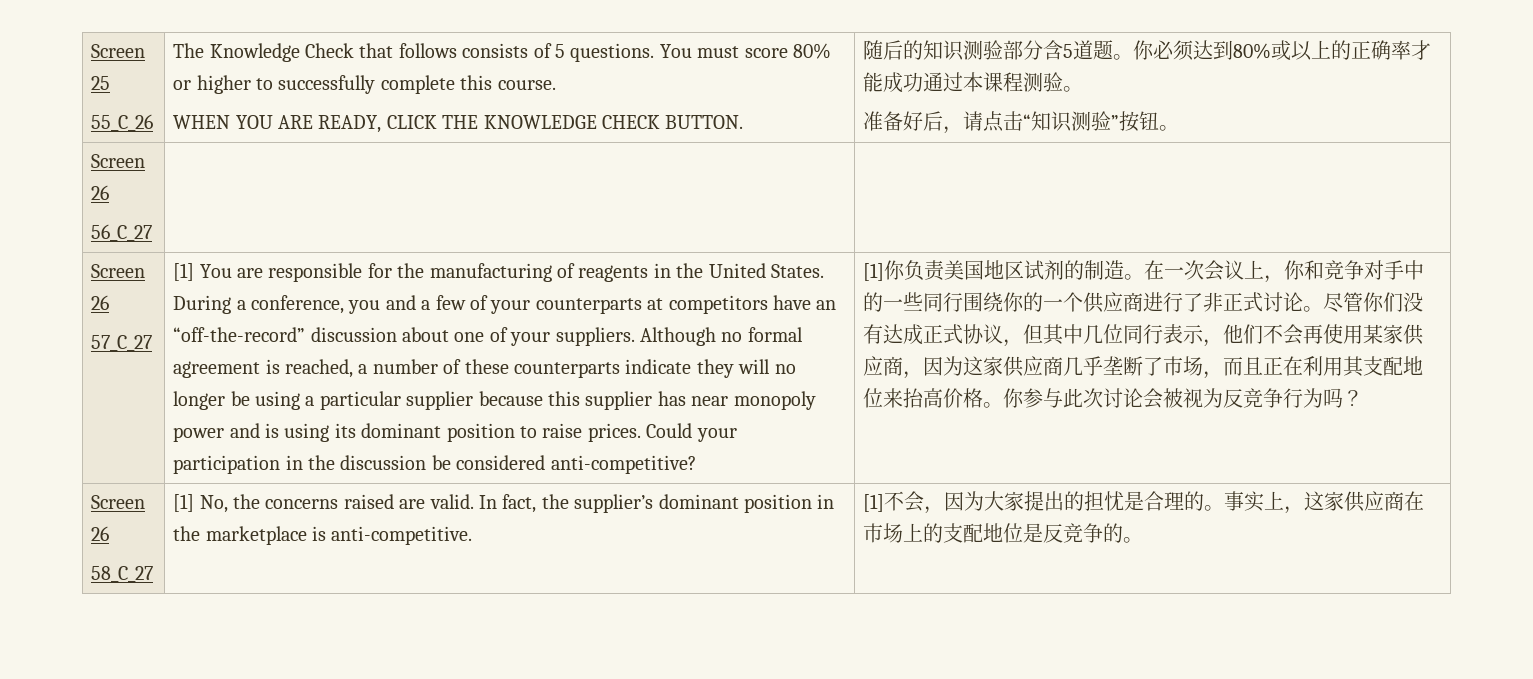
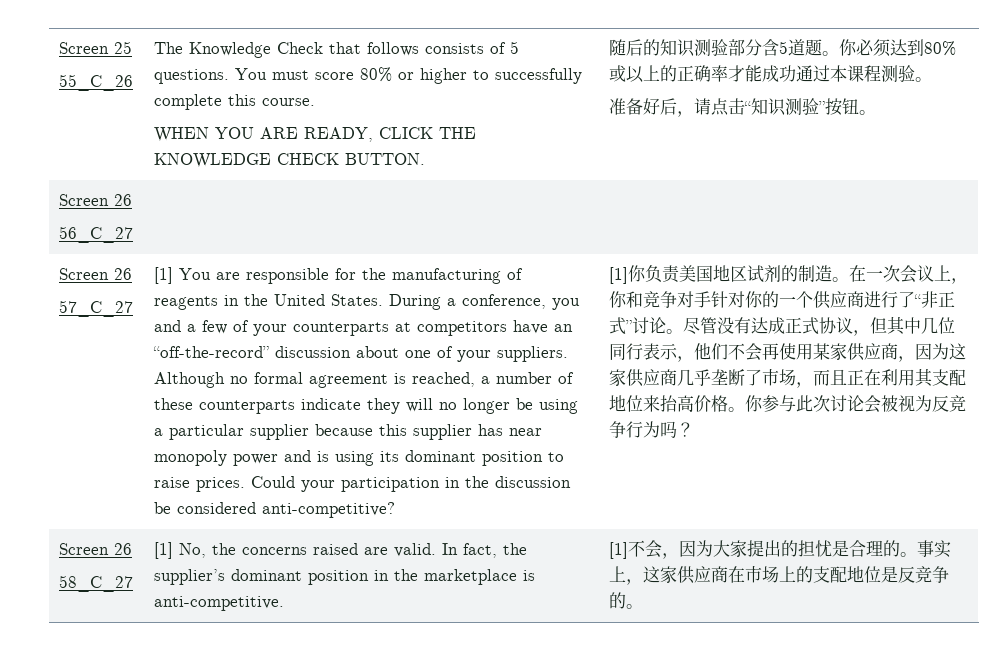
[1404,260,1425,280] [863,292,1004,312] 中的一些同行围绕 -> [711,291,746,308] 针对
[1203,292,1264,312] 非正式 -> [914,291,956,308] [609,317,633,335] “非正式”
[1363,292,1404,312] 你们 -> (718, 325) none

